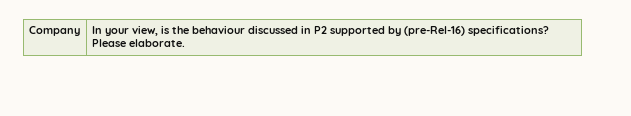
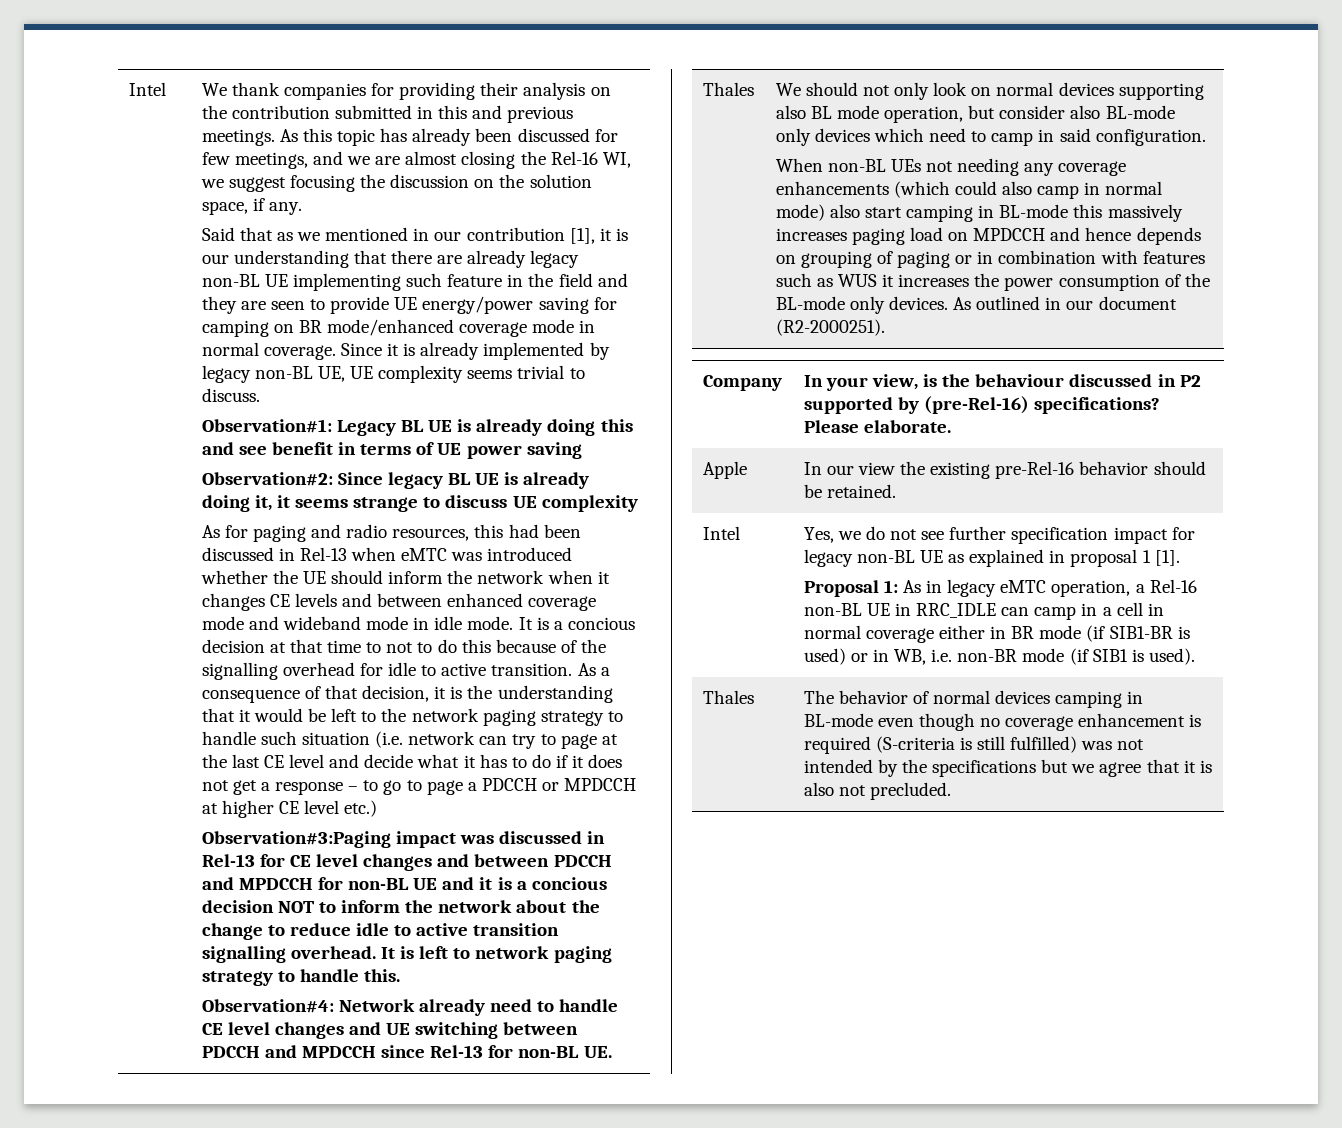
(28, 31) none -> [128,82,166,96] [201,82,611,100] [201,105,574,123] [201,128,618,146] [201,151,631,169] [200,174,592,192] [201,198,302,215] [201,227,628,244] [201,250,580,268] [201,273,628,291] [201,296,617,314] [201,319,596,337] [201,342,610,360] [201,365,585,383] [201,388,260,402] [201,419,633,436] [201,442,582,459] [201,472,590,489] [201,495,638,512] [201,524,581,542] [201,547,573,561] [200,570,610,584] [201,593,597,611] [201,616,635,630] [201,639,607,653] [201,662,610,680] [201,685,613,703] [201,708,623,726] [201,731,618,749] [201,754,623,768] [201,778,637,795] [201,800,378,818] [201,831,606,848] [201,854,612,871] [201,877,607,890] [201,900,600,913] [201,923,560,940] [201,946,612,963] [201,969,401,986] [201,999,619,1016] [201,1022,579,1039] [201,1045,612,1058] [702,82,754,96] [775,82,1204,100] [775,105,1175,123] [775,128,1206,146] [775,158,1127,176] [775,181,1163,199] [775,204,1183,222] [775,227,1201,245] [775,250,1205,268] [775,273,1210,291] [775,296,1177,314] [775,319,885,336] Intel | We thank companies for providing their analysis on the contribution submitted in this and previous meetings. As this topic has already been discussed for few meetings, and we are almost closing the Rel-16 WI, we suggest focusing the discussion on the solution space, if any. // Said that as we mentioned in our contribution [1], it is our understanding that there are already legacy non-BL UE implementing such feature in the field and they are seen to provide UE energy/power saving for camping on BR mode/enhanced coverage mode in normal coverage. Since it is already implemented by legacy non-BL UE, UE complexity seems trivial to discuss. // Observation#1: Legacy BL UE is already doing this and see benefit in terms of UE power saving // Observation#2: Since legacy BL UE is already doing it, it seems strange to discuss UE complexity // As for paging and radio resources, this had been discussed in Rel-13 when eMTC was introduced whether the UE should inform the network when it changes CE levels and between enhanced coverage mode and wideband mode in idle mode. It is a concious decision at that time to not to do this because of the signalling overhead for idle to active transition. As a consequence of that decision, it is the understanding that it would be left to the network paging strategy to handle such situation (i.e. network can try to page at the last CE level and decide what it has to do if it does not get a response – to go to page a PDCCH or MPDCCH at higher CE level etc.) // Observation#3:Paging impact was discussed in Rel-13 for CE level changes and between PDCCH and MPDCCH for non-BL UE and it is a concious decision NOT to inform the network about the change to reduce idle to active transition signalling overhead. It is left to network paging strategy to handle this. // Observation#4: Network already need to handle CE level changes and UE switching between PDCCH and MPDCCH since Rel-13 for non-BL UE. // Thales | We should not only look on normal devices supporting also BL mode operation, but consider also BL-mode only devices which need to camp in said configuration. // When non-BL UEs not needing any coverage enhancements (which could also camp in normal mode) also start camping in BL-mode this massively increases paging load on MPDCCH and hence depends on grouping of paging or in combination with features such as WUS it increases the power consumption of the BL-mode only devices. As outlined in our document (R2-2000251). //
(185, 43) none -> [702,461,747,479] [803,461,1206,479] [803,484,896,498] [702,526,740,540] [803,526,1195,544] [803,549,1180,567] [803,579,1197,597] [803,602,1164,620] [803,625,1190,643] [803,648,1195,665] [702,690,754,704] [803,690,1144,708] [803,713,1202,731] [803,736,1145,754] [803,759,1212,777] [803,782,951,800] // Apple | In our view the existing pre-Rel-16 behavior should be retained. // Intel | Yes, we do not see further specification impact for legacy non-BL UE as explained in proposal 1 [1]. // Proposal 1: As in legacy eMTC operation, a Rel-16 non-BL UE in RRC_IDLE can camp in a cell in normal coverage either in BR mode (if SIB1-BR is used) or in WB, i.e. non-BR mode (if SIB1 is used). // Thales | The behavior of normal devices camping in BL-mode even though no coverage enhancement is required (S-criteria is still fulfilled) was not intended by the specifications but we agree that it is also not precluded.

